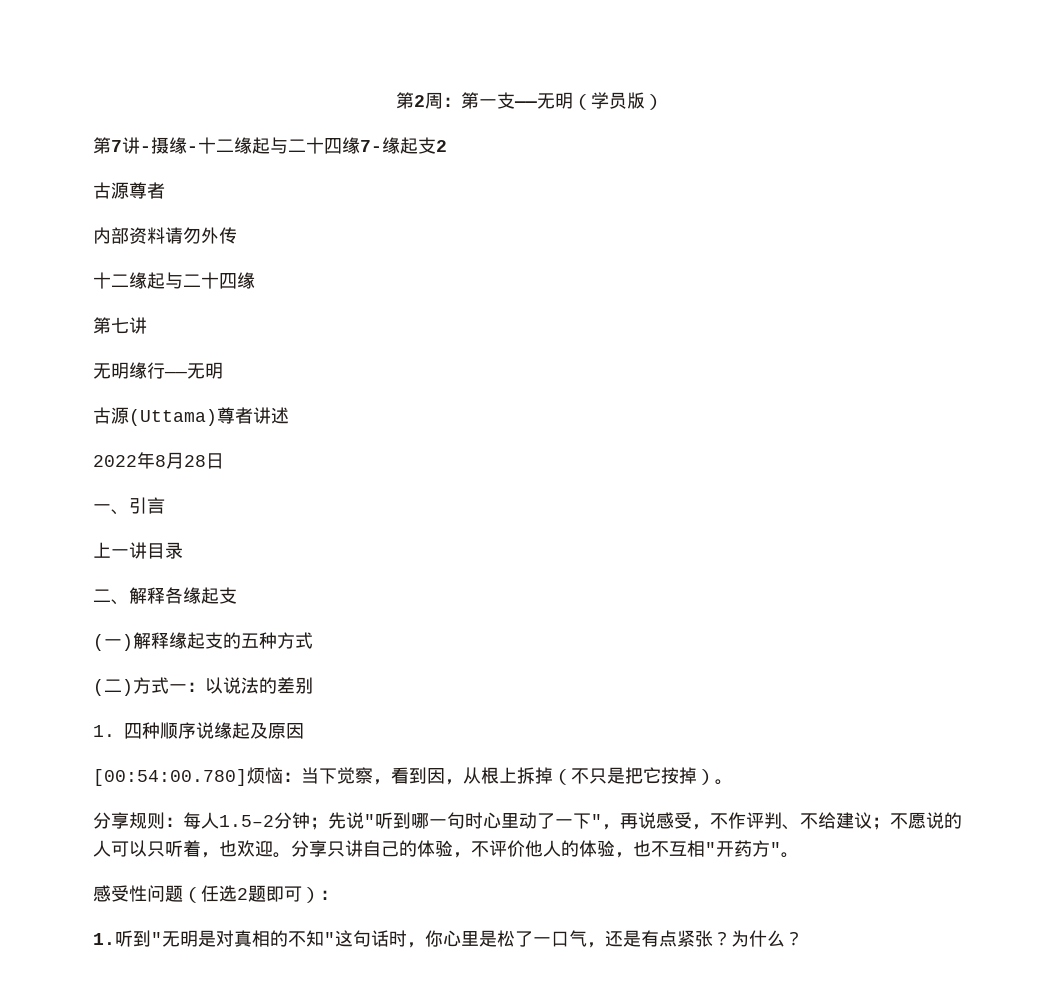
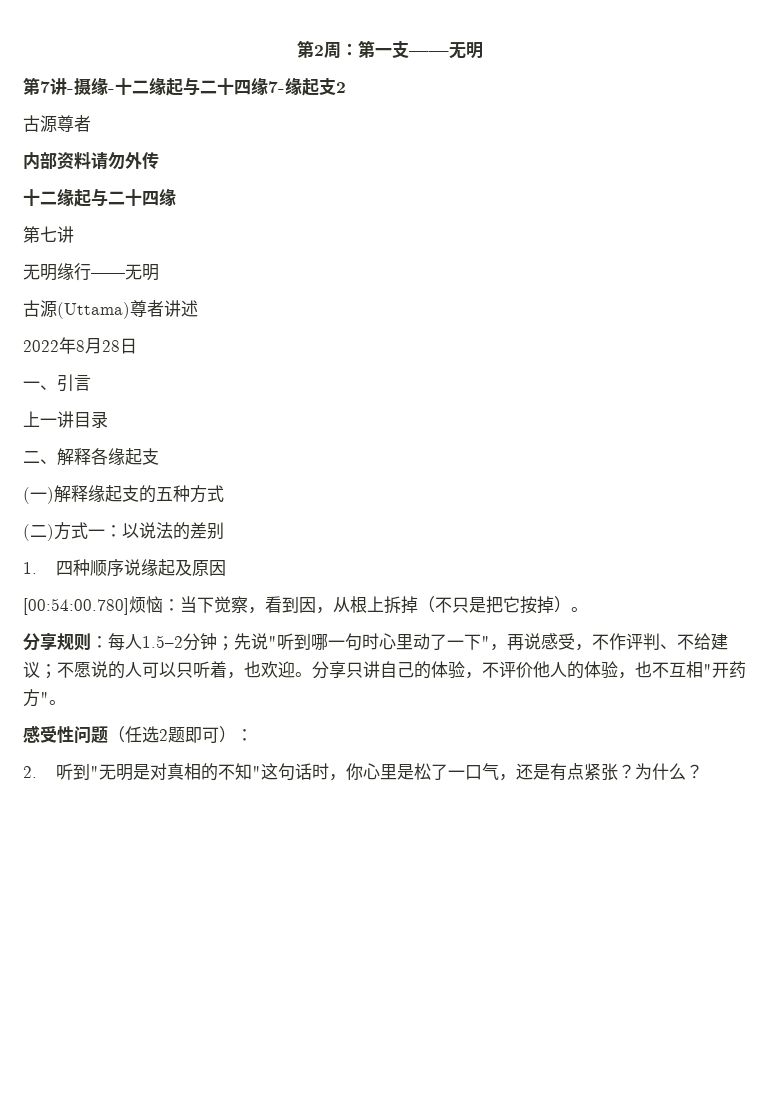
[572,92,663,110] （学员版） -> (483, 50) none
[93,933,115,945] 1. -> [23,766,37,778] 2.

